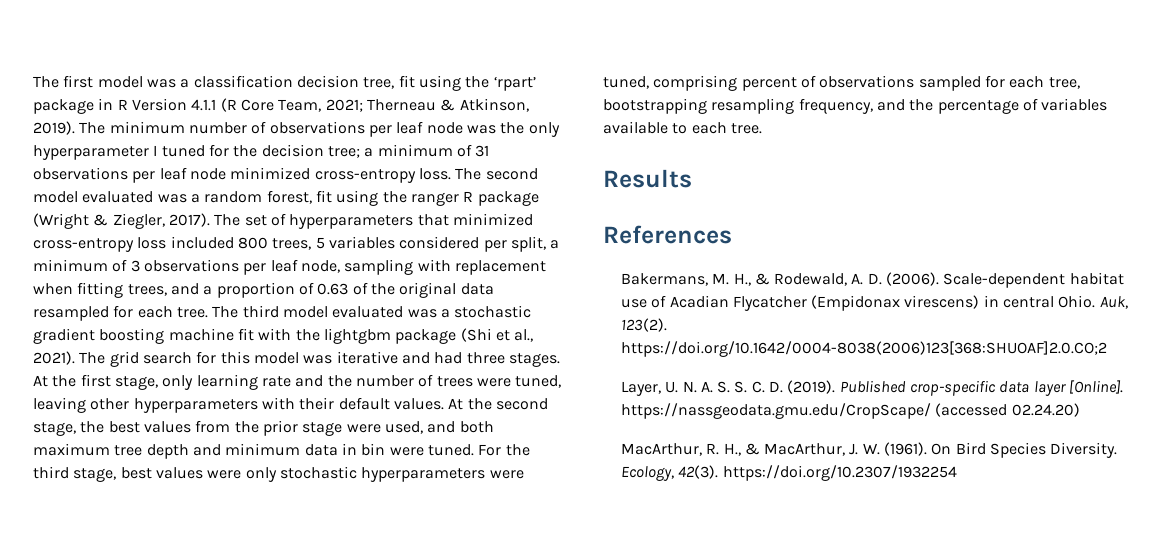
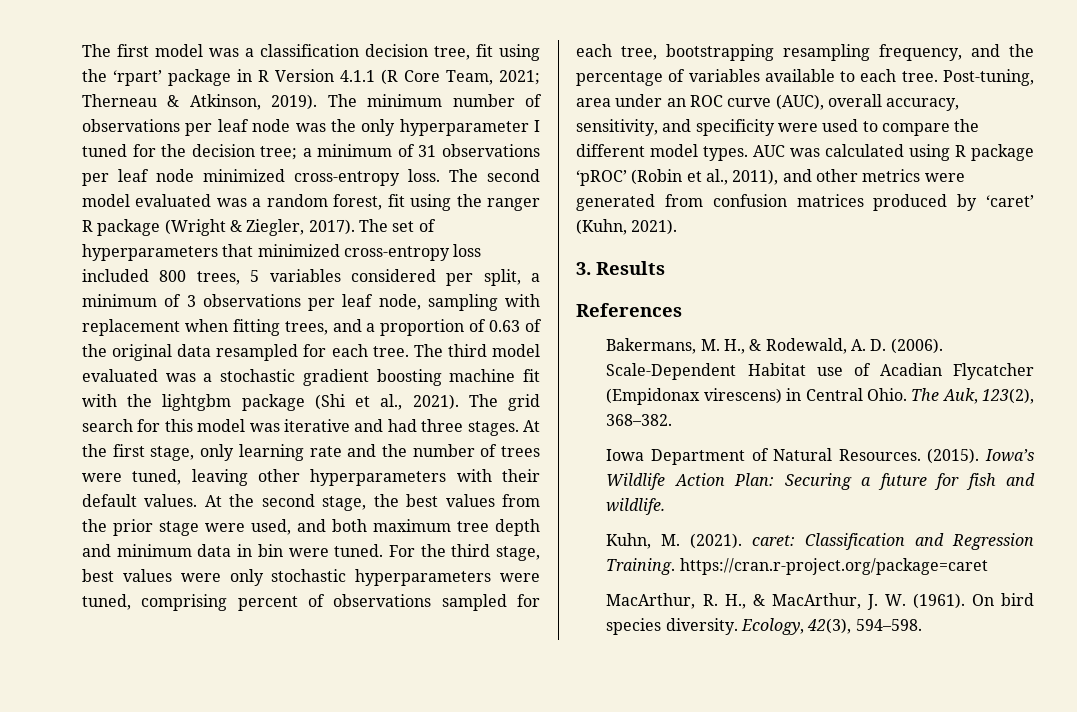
(762, 128) // -> [943,69,1034,86] [576,94,960,111] [576,119,980,136] [576,144,1034,161] [576,169,965,186] [576,194,1034,211] [576,219,678,235] [576,262,591,275] Post-tuning, area under an ROC curve (AUC), overall accuracy, sensitivity, and specificity were used to compare the different model types. AUC was calculated using R package ‘pROC’ (Robin et al., 2011), and other metrics were generated from confusion matrices produced by ‘caret’ (Kuhn, 2021). // 3.
[943,272,1124,288] Scale-dependent habitat -> [606,363,806,380] Scale-Dependent Habitat
[1003,295,1128,309] [620,318,667,332] [620,341,1107,357] [620,380,1124,396] [620,403,1080,419] central Ohio. Auk, 123(2). https://doi.org/10.1642/0004-8038(2006)123[368:SHUOAF]2.0.CO;2 // Layer, U. N. A. S. S. C. D. (2019). Published crop-specific data layer [Online]. https://nassgeodata.gmu.edu/CropScape/ (accessed 02.24.20) -> [805,388,1034,404] [606,414,673,426] [606,448,1034,465] [606,473,1035,490] [606,498,666,515] [606,533,1034,550] [606,558,988,575] Central Ohio. The Auk, 123(2), 368–382. // Iowa Department of Natural Resources. (2015). Iowa’s Wildlife Action Plan: Securing a future for fish and wildlife. // Kuhn, M. (2021). caret: Classification and Regression Training. https://cran.r-project.org/package=caret
[955,442,1118,458] [620,465,957,481] Bird Species Diversity. Ecology, 42(3). https://doi.org/10.2307/1932254 -> [1001,593,1034,606] [606,618,922,635] bird species diversity. Ecology, 42(3), 594–598.

